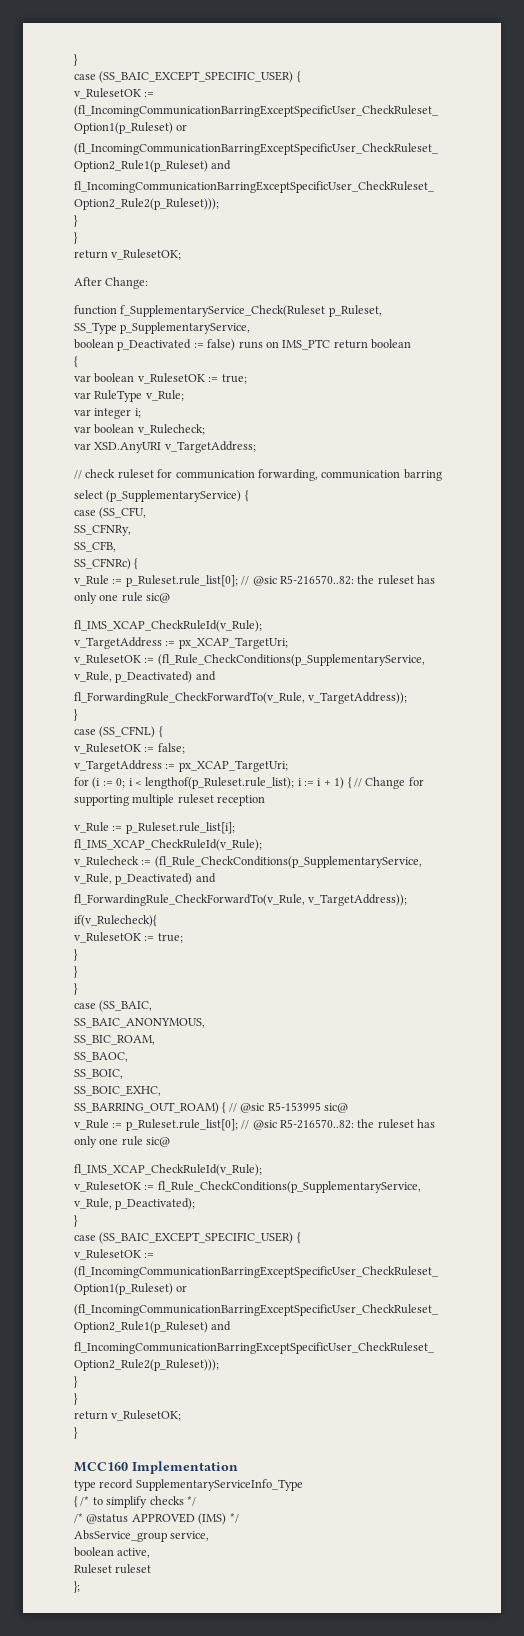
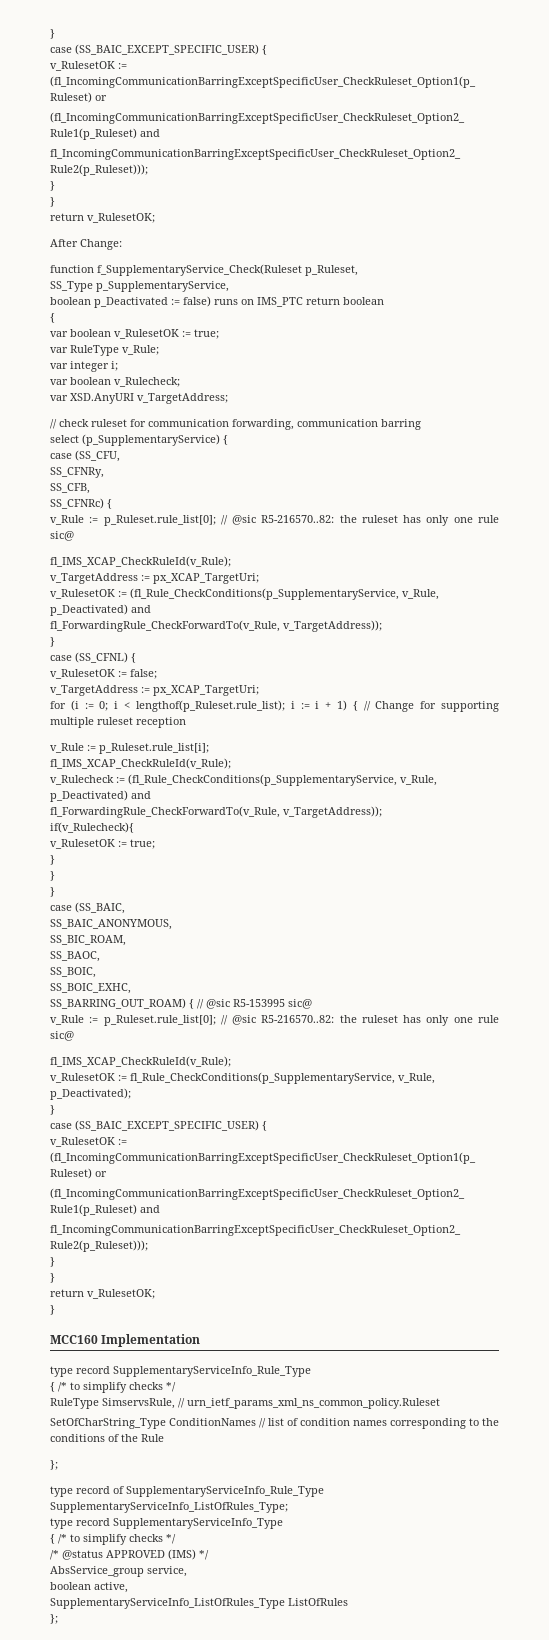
(238, 1467) none -> [50,1366,311,1377] [50,1382,176,1393] [50,1398,440,1409] [50,1418,499,1429] [50,1434,164,1442] [50,1460,58,1470] [50,1486,324,1497] [50,1502,288,1513] // type record SupplementaryServiceInfo_Rule_Type // { /* to simplify checks */ // RuleType SimservsRule, // urn_ietf_params_xml_ns_common_policy.Ruleset // SetOfCharString_Type ConditionNames // list of condition names corresponding to the conditions of the Rule // }; // type record of SupplementaryServiceInfo_Rule_Type SupplementaryServiceInfo_ListOfRules_Type;
[74,1564,152,1574] Ruleset ruleset -> [50,1598,348,1609] SupplementaryServiceInfo_ListOfRules_Type ListOfRules

